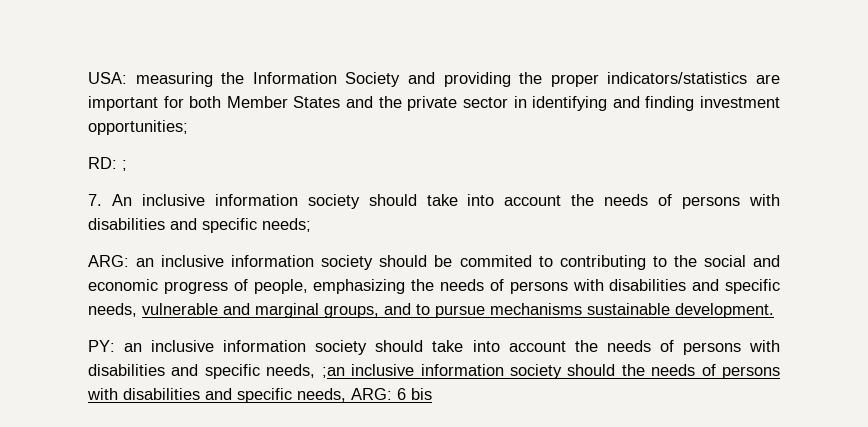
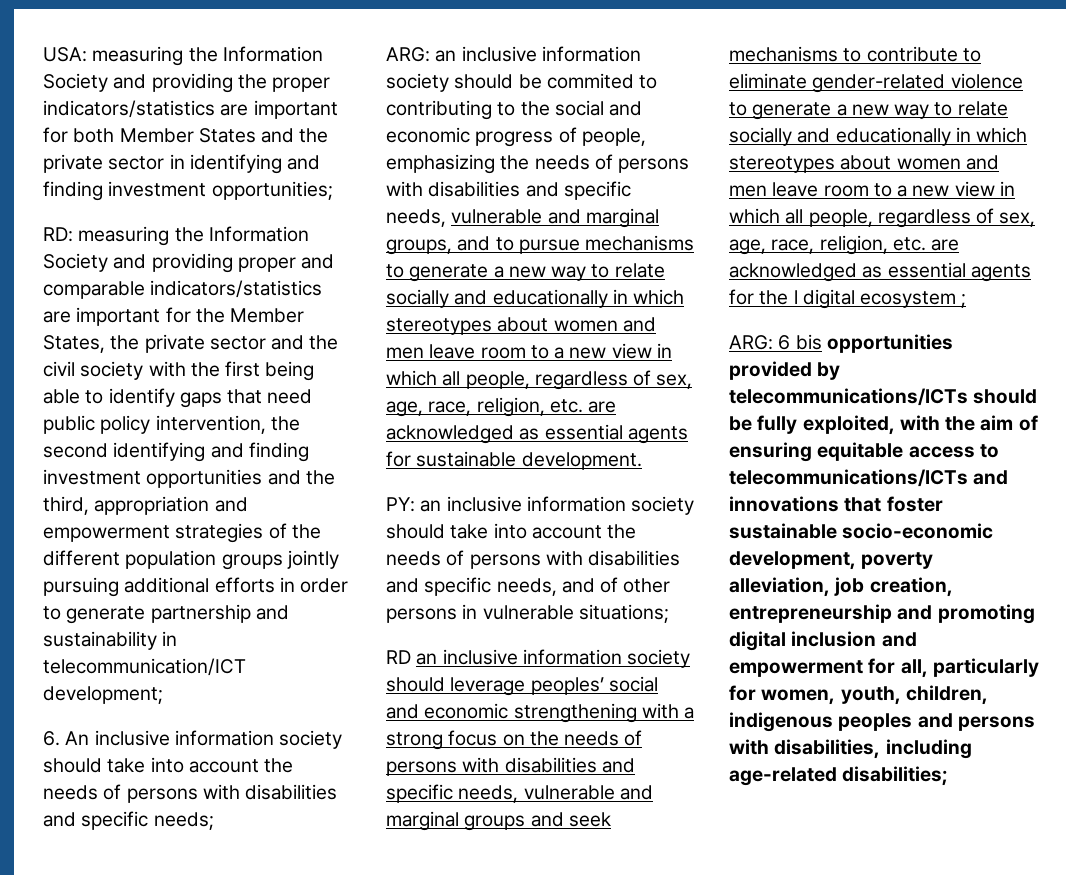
[122,160,127,171] [88,194,102,206] ; // 7. -> [78,226,309,246] [43,253,335,273] [43,280,323,299] [43,307,305,326] [43,334,339,353] [43,361,315,381] [43,388,313,408] [43,415,300,434] [43,442,309,462] [43,469,335,488] [43,496,248,515] [43,523,321,543] [43,550,339,570] [43,577,349,597] [43,604,289,624] [43,631,178,650] [43,658,246,676] [43,686,163,704] [43,731,60,746] measuring the Information Society and providing proper and comparable indicators/statistics are important for the Member States, the private sector and the civil society with the first being able to identify gaps that need public policy intervention, the second identifying and finding investment opportunities and the third, appropriation and empowerment strategies of the different population groups jointly pursuing additional efforts in order to generate partnership and sustainability in telecommunication/ICT development; // 6.
(582, 309) none -> [386,263,665,282] [386,289,685,308] [386,317,656,335] [386,343,672,359] [386,370,693,390] [386,397,617,417] [386,424,688,444] [386,451,411,467] to generate a new way to relate socially and educationally in which stereotypes about women and men leave room to a new view in which all people, regardless of sex, age, race, religion, etc. are acknowledged as essential agents for
[321,364,780,379] [87,388,432,403] ;an inclusive information society should the needs of persons with disabilities and specific needs, ARG: 6 bis -> [561,577,671,593] [386,604,669,623] [386,649,691,668] [386,676,658,696] [386,703,695,723] [386,730,643,750] [386,757,635,776] [386,784,653,803] [386,811,611,831] [729,46,981,62] [729,73,1023,93] [729,101,1008,120] [729,127,1028,146] [729,155,999,173] [729,181,1015,197] [729,208,1036,228] [729,235,960,255] [729,262,1031,282] [729,289,967,309] [729,334,953,353] [729,361,841,380] [729,388,1038,406] [729,415,1038,435] [729,442,999,462] [729,469,1009,487] [729,496,943,512] [729,523,994,539] [729,551,934,570] [729,577,953,597] [729,604,1035,624] [729,631,917,651] [729,658,1039,678] [729,685,988,705] [729,712,1035,732] [729,739,972,759] [729,766,949,786] and of other persons in vulnerable situations; // RD an inclusive information society should leverage peoples’ social and economic strengthening with a strong focus on the needs of persons with disabilities and specific needs, vulnerable and marginal groups and seek mechanisms to contribute to eliminate gender-related violence to generate a new way to relate socially and educationally in which stereotypes about women and men leave room to a new view in which all people, regardless of sex, age, race, religion, etc. are acknowledged as essential agents for the l digital ecosystem ; // ARG: 6 bis opportunities provided by telecommunications/ICTs should be fully exploited, with the aim of ensuring equitable access to telecommunications/ICTs and innovations that foster sustainable socio-economic development, poverty alleviation, job creation, entrepreneurship and promoting digital inclusion and empowerment for all, particularly for women, youth, children, indigenous peoples and persons with disabilities, including age-related disabilities;

